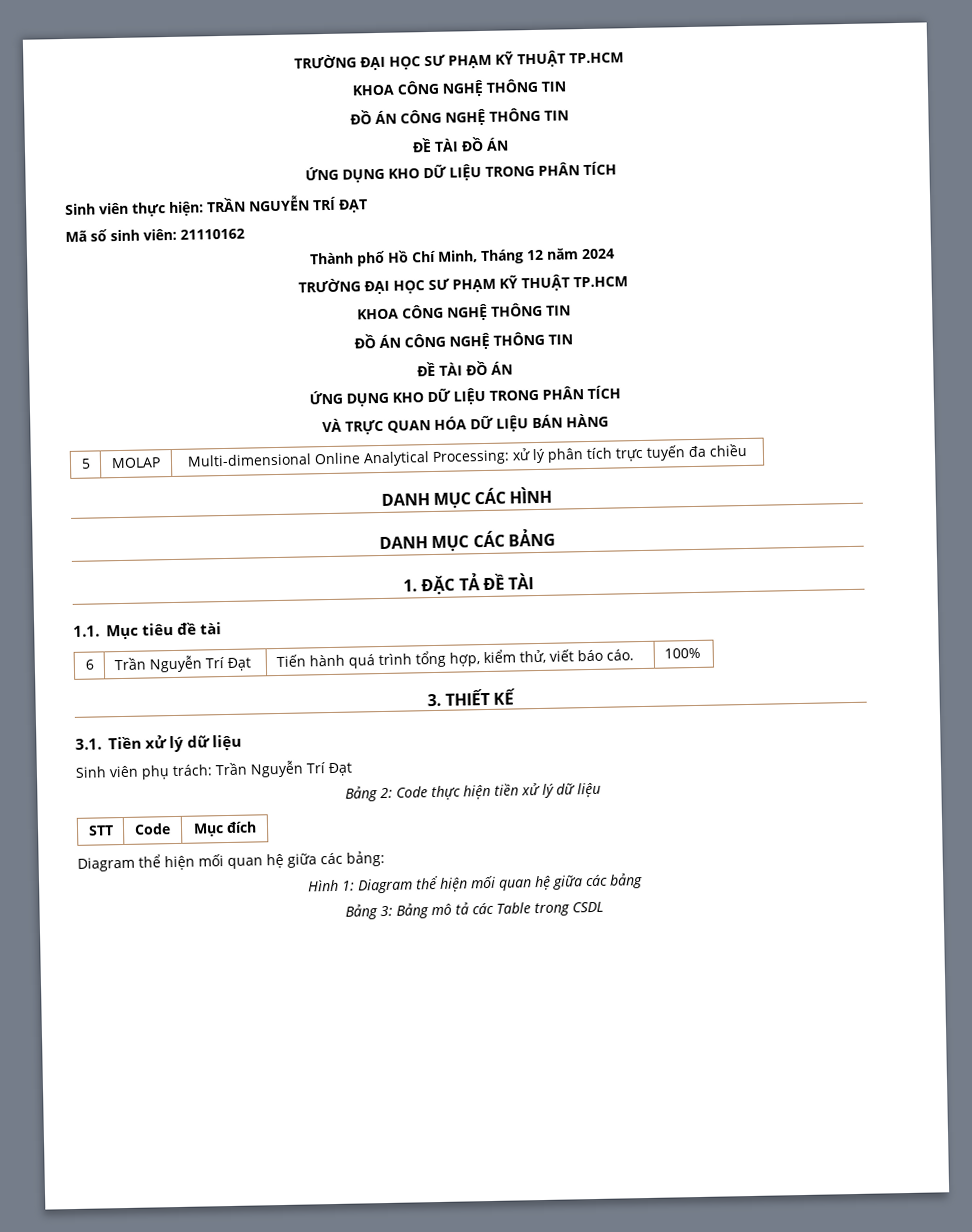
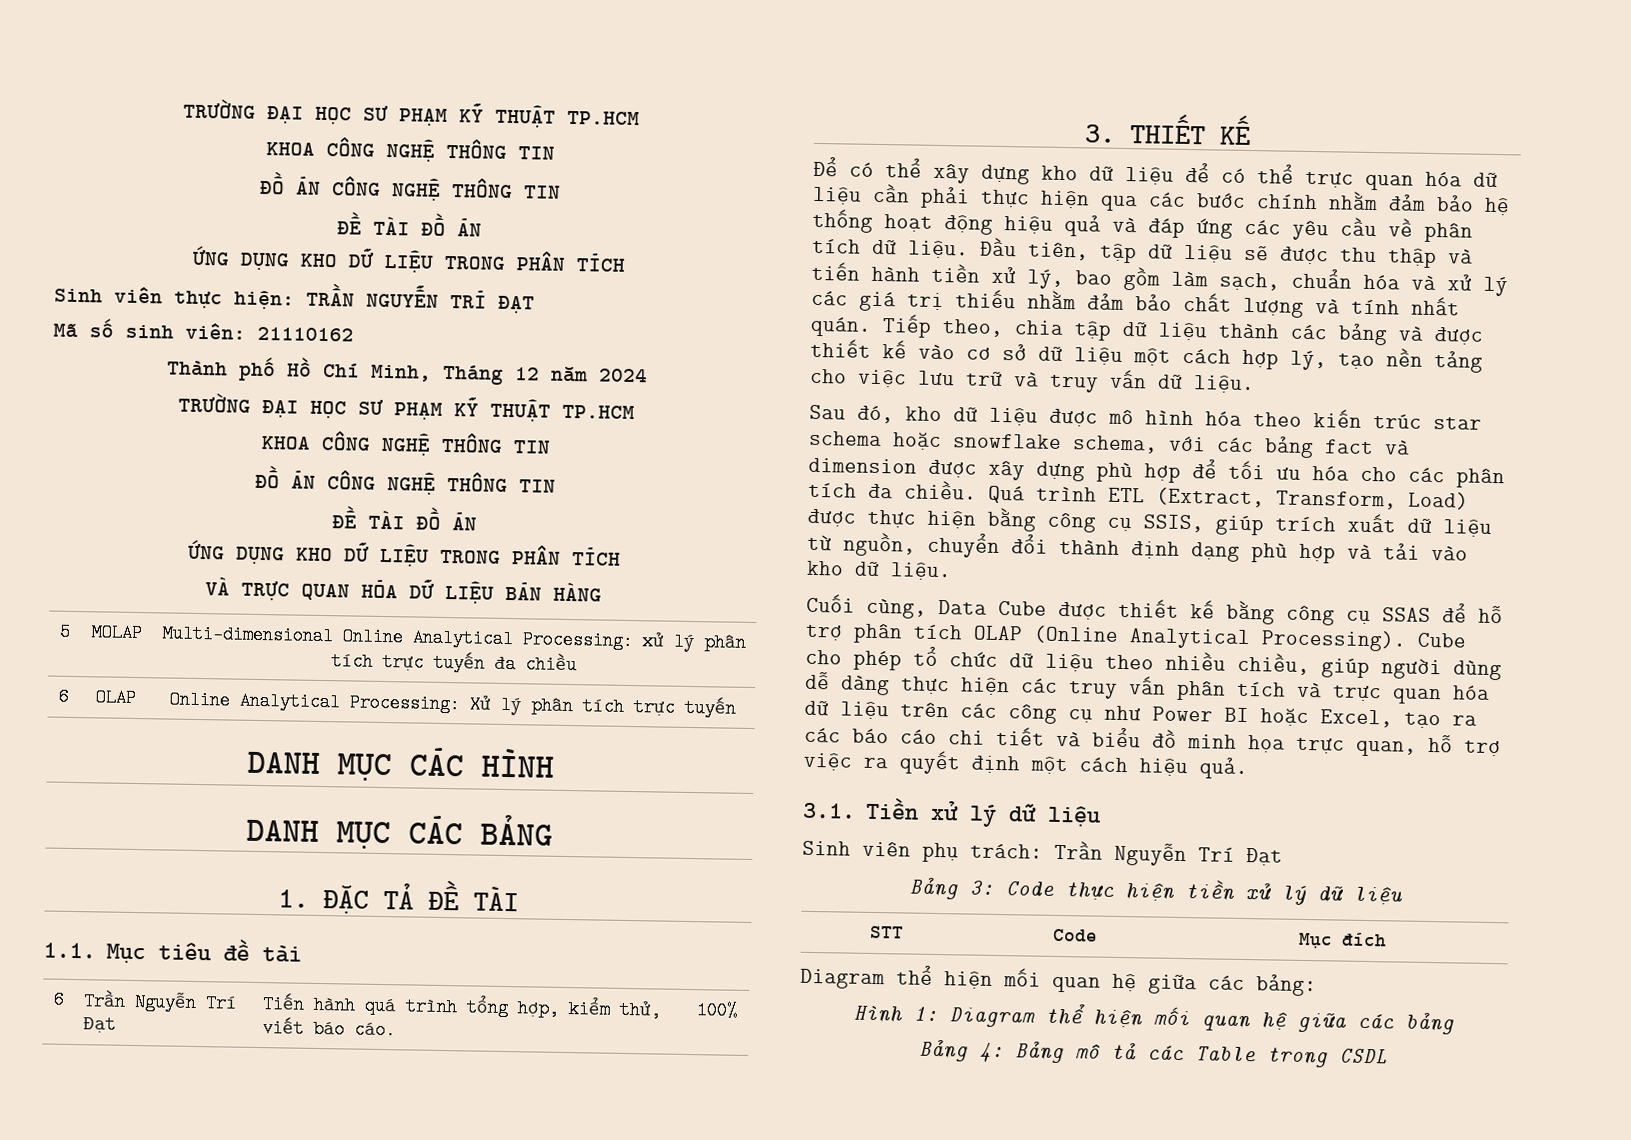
(748, 450) none -> [58,687,69,706] [94,688,136,707] [169,690,736,718] // 6 | OLAP | Online Analytical Processing: Xử lý phân tích trực tuyến
(516, 696) none -> [813,156,1498,191] [812,183,1510,216] [812,208,1473,243] [812,237,1473,269] [811,261,1508,297] [811,289,1460,318] [810,314,1484,346] [810,338,1483,373] [810,368,1255,394] [809,404,1482,430] [809,430,1410,459] [808,457,1505,489] [808,480,1469,510] [807,507,1492,537] [807,532,1468,564] [806,560,952,581] [806,593,1503,626] [805,622,1467,652] [805,646,1502,681] [805,671,1490,705] [804,700,1477,729] [804,726,1501,757] [803,750,1249,780] // Để có thể xây dựng kho dữ liệu để có thể trực quan hóa dữ liệu cần phải thực hiện qua các bước chính nhằm đảm bảo hệ thống hoạt động hiệu quả và đáp ứng các yêu cầu về phân tích dữ liệu. Đầu tiên, tập dữ liệu sẽ được thu thập và tiến hành tiền xử lý, bao gồm làm sạch, chuẩn hóa và xử lý các giá trị thiếu nhằm đảm bảo chất lượng và tính nhất quán. Tiếp theo, chia tập dữ liệu thành các bảng và được thiết kế vào cơ sở dữ liệu một cách hợp lý, tạo nền tảng cho việc lưu trữ và truy vấn dữ liệu. // Sau đó, kho dữ liệu được mô hình hóa theo kiến trúc star schema hoặc snowflake schema, với các bảng fact và dimension được xây dựng phù hợp để tối ưu hóa cho các phân tích đa chiều. Quá trình ETL (Extract, Transform, Load) được thực hiện bằng công cụ SSIS, giúp trích xuất dữ liệu từ nguồn, chuyển đổi thành định dạng phù hợp và tải vào kho dữ liệu. // Cuối cùng, Data Cube được thiết kế bằng công cụ SSAS để hỗ trợ phân tích OLAP (Online Analytical Processing). Cube cho phép tổ chức dữ liệu theo nhiều chiều, giúp người dùng dễ dàng thực hiện các truy vấn phân tích và trực quan hóa dữ liệu trên các công cụ như Power BI hoặc Excel, tạo ra các báo cáo chi tiết và biểu đồ minh họa trực quan, hỗ trợ việc ra quyết định một cách hiệu quả.
[379,787,393,799] 2: -> [968,880,994,895] 3:
[380,905,394,917] 3: -> [978,1042,1004,1063] 4:

